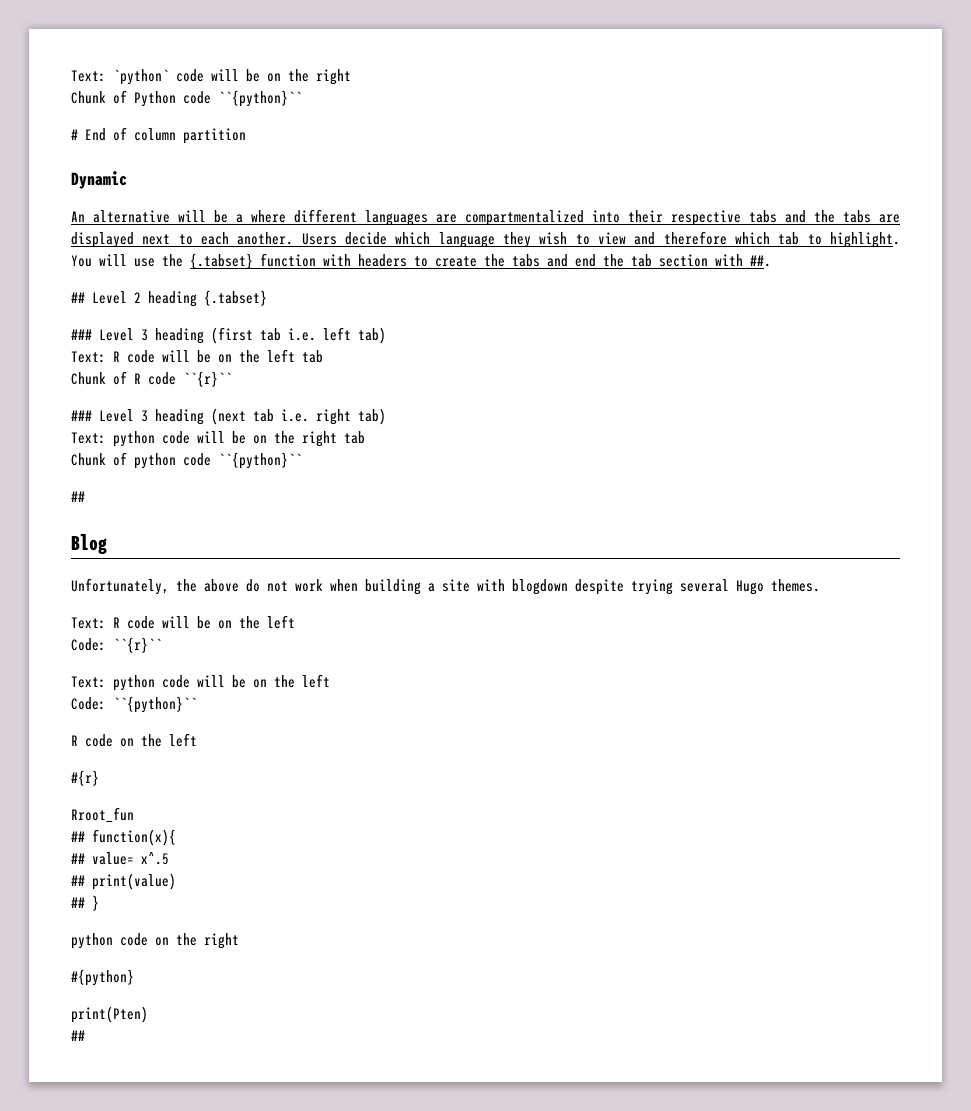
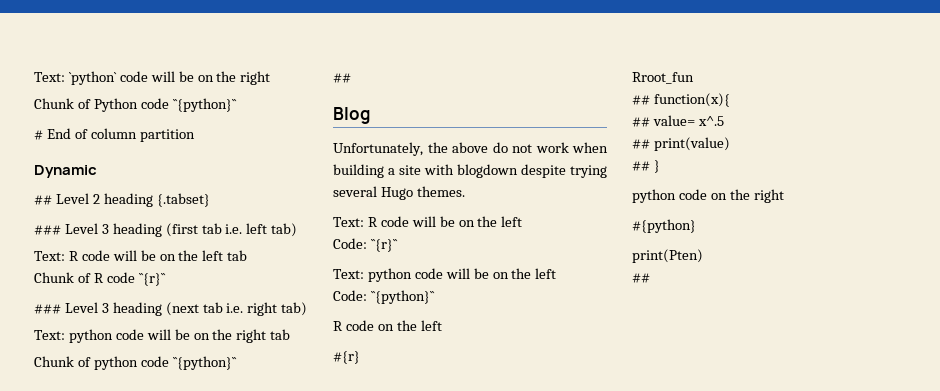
[71,209,900,226] [71,231,901,248] [71,253,771,269] // An alternative will be a where different languages are compartmentalized into their respective tabs and the tabs are displayed next to each another. Users decide which language they wish to view and therefore which tab to highlight. You will use the {.tabset} function with headers to create the tabs and end the tab section with ##. -> (97, 171) none

